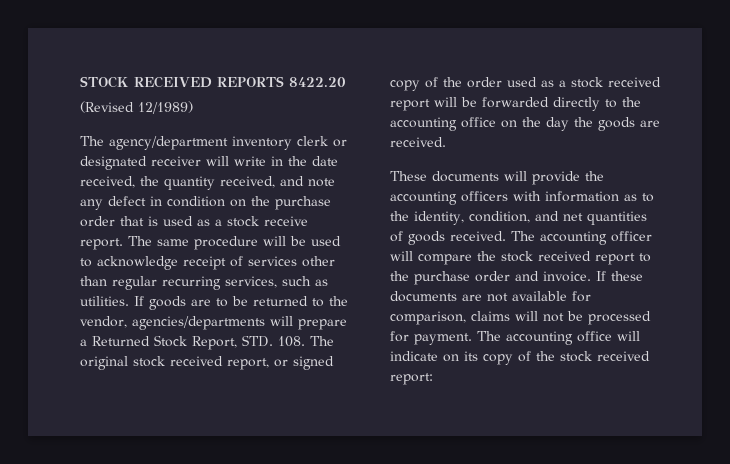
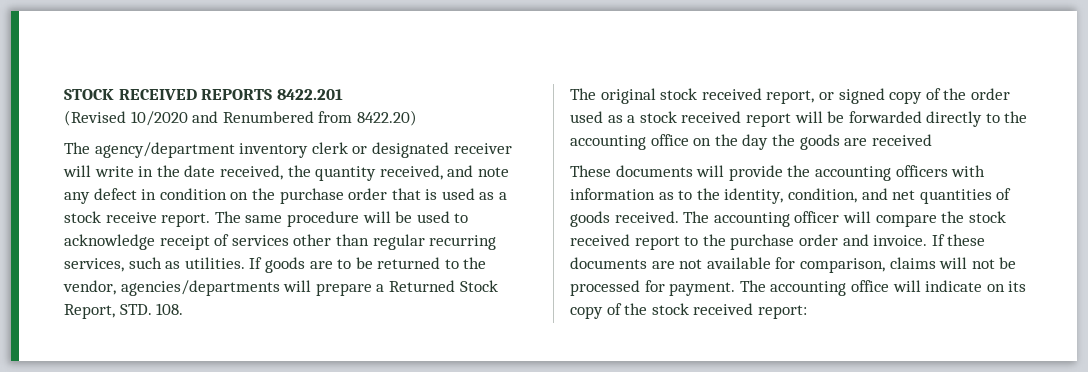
[289,77,346,87] 8422.20 -> [276,89,343,100] 8422.201
[138,101,193,114] 12/1989) -> [130,110,417,126] 10/2020 and Renumbered from 8422.20)
(305, 341) none -> (184, 309) //
[390,137,446,147] received. -> [871,134,932,146] received

